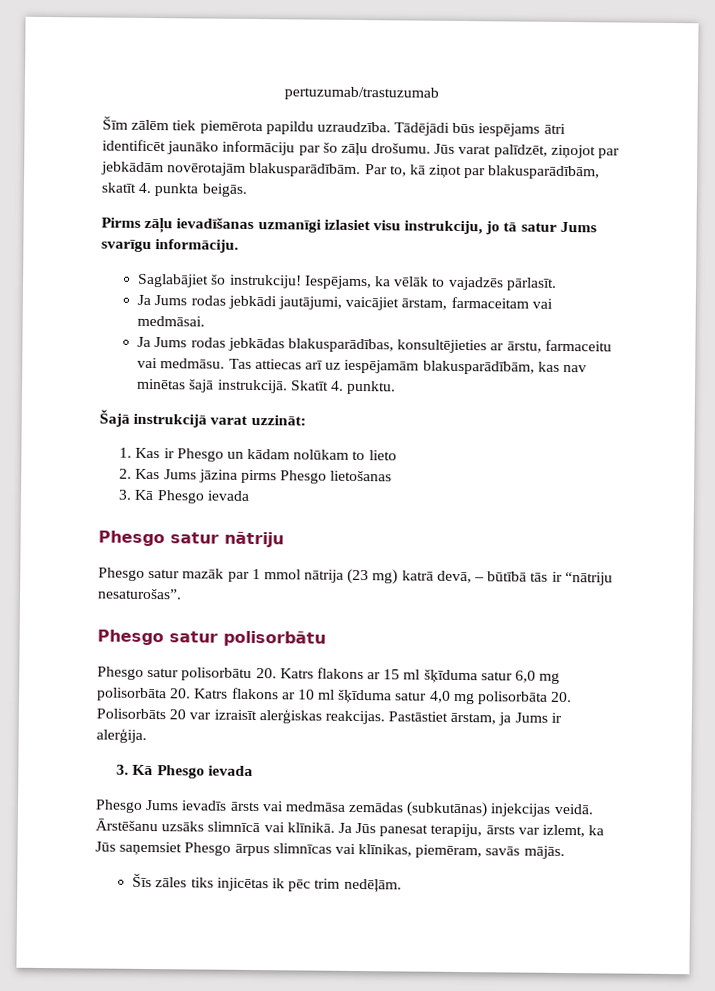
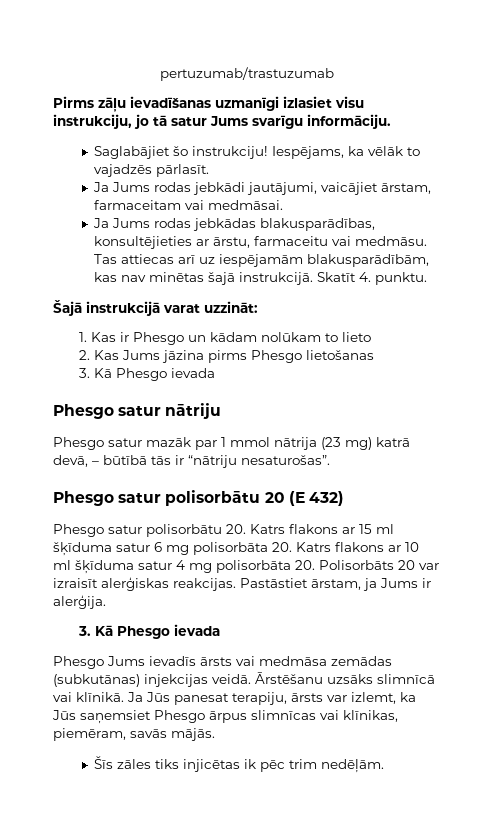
[102,116,566,137] [102,139,621,159] [101,161,601,180] [101,182,247,197] // Šīm zālēm tiek piemērota papildu uzraudzība. Tādējādi būs iespējams ātri identificēt jaunāko informāciju par šo zāļu drošumu. Jūs varat palīdzēt, ziņojot par jebkādām novērotajām blakusparādībām. Par to, kā ziņot par blakusparādībām, skatīt 4. punkta beigās. -> (334, 74) none
(326, 638) none -> [264,491,344,506] 20 (E 432)
[515,670,537,683] 6,0 -> [154,542,162,552] 6
[429,690,451,703] 4,0 -> [176,560,185,570] 4

